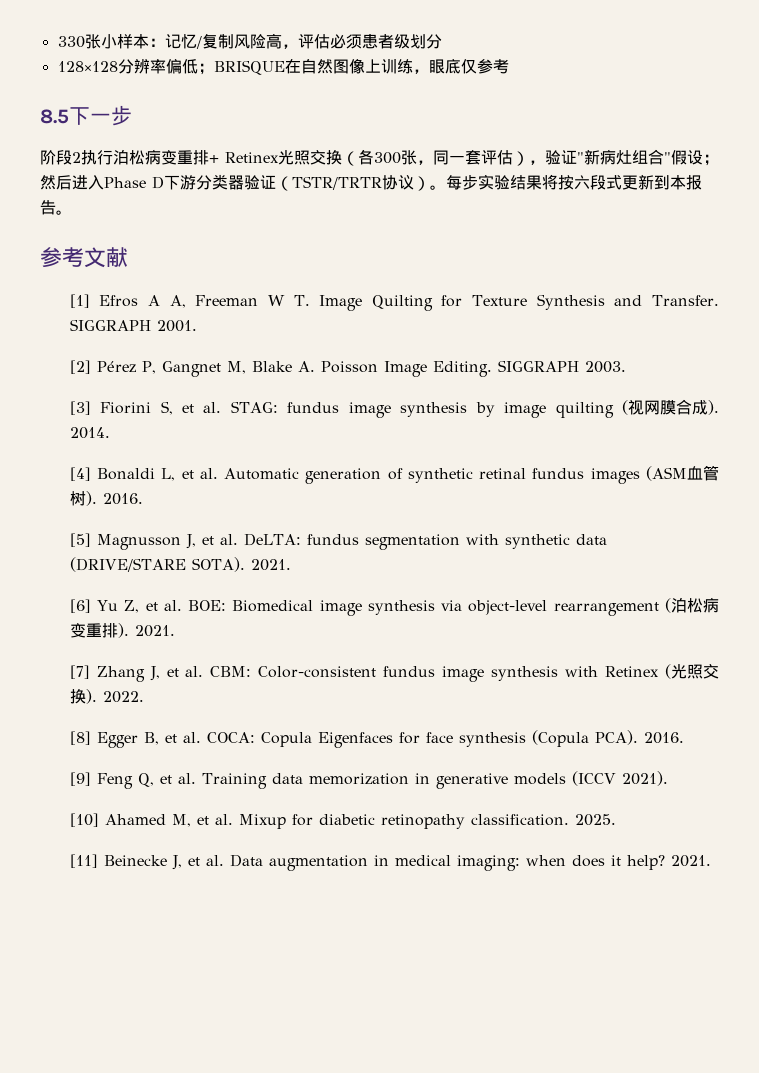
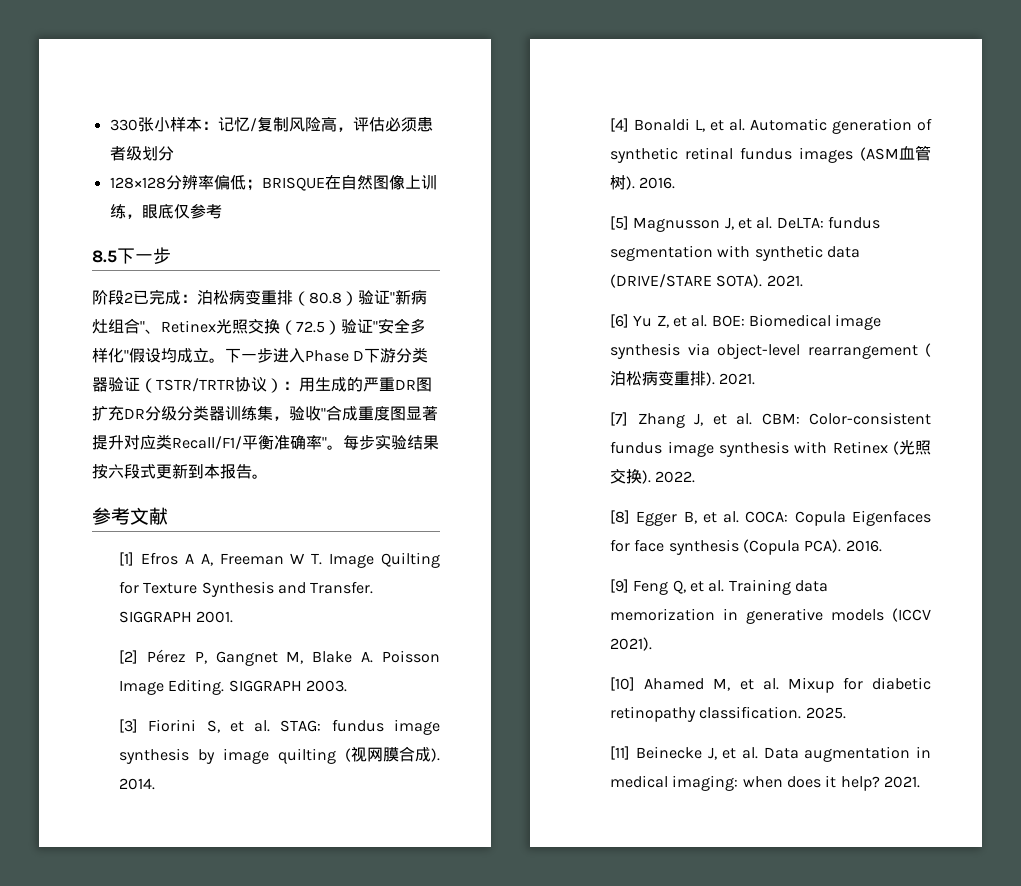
[81,149,545,166] 执行泊松病变重排+ Retinex光照交换（各300张，同一套评估）， -> [133,289,358,306] 已完成：泊松病变重排（80.8）
[671,150,719,166] [40,175,72,190] 假设；然后 -> [145,318,426,335] [92,348,273,363] 、Retinex光照交换（72.5）验证"安全多样化"假设均成立。下一步
(430, 183) none -> [283,377,432,392] [92,405,438,421] [92,434,327,450] ：用生成的严重DR图扩充DR分级分类器训练集，验收"合成重度图显著提升对应类Recall/F1/平衡准确率"
[542,174,558,190] 将 -> (439, 442) none

